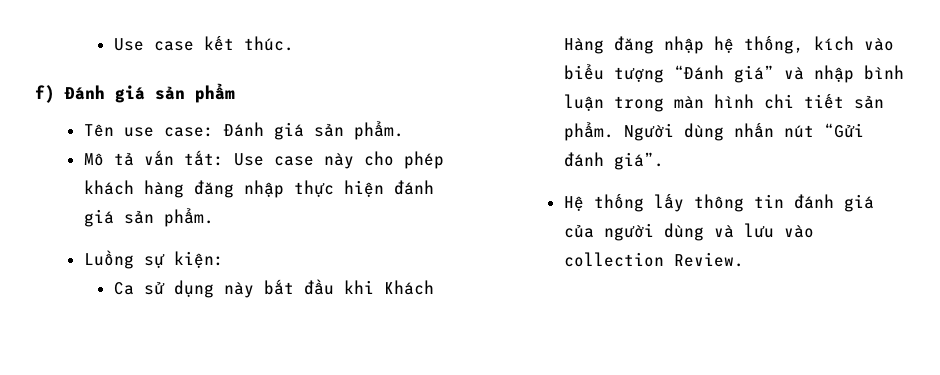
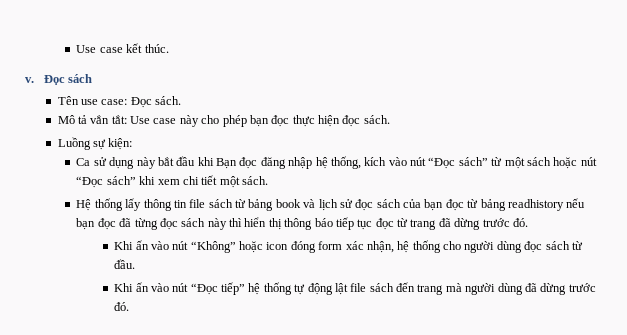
[35,83,235,103] f) Đánh giá sản phẩm -> [25,74,93,85] v. Đọc sách
[222,121,404,140] Đánh giá sản phẩm. -> [130,96,182,108] Đọc sách.
[83,180,434,198] [83,208,214,227] khách hàng đăng nhập thực hiện đánh giá sản phẩm. -> [249,115,390,127] bạn đọc thực hiện đọc sách.
[383,280,434,295] [563,38,604,54] Khách Hàng -> [216,157,258,169] Bạn đọc
[563,64,904,83] [563,94,884,112] [563,122,864,141] [563,152,664,170] biểu tượng “Đánh giá” và nhập bình luận trong màn hình chi tiết sản phẩm. Người dùng nhấn nút “Gửi đánh giá”. -> [410,157,597,169] [76,175,269,188] nút “Đọc sách” từ một sách hoặc nút “Đọc sách” khi xem chi tiết một sách.
[793,194,874,212] [563,223,814,241] [563,252,744,267] đánh giá của người dùng và lưu vào collection Review. -> [189,198,586,211] [76,217,528,230] [114,240,583,253] [114,259,136,269] [114,282,596,295] [114,302,130,311] file sách từ bảng book và lịch sử đọc sách của bạn đọc từ bảng readhistory nếu bạn đọc đã từng đọc sách này thì hiển thị thông báo tiếp tục đọc từ trang đã dừng trước đó. // Khi ấn vào nút “Không” hoặc icon đóng form xác nhận, hệ thống cho người dùng đọc sách từ đầu. // Khi ấn vào nút “Đọc tiếp” hệ thống tự động lật file sách đến trang mà người dùng đã dừng trước đó.

